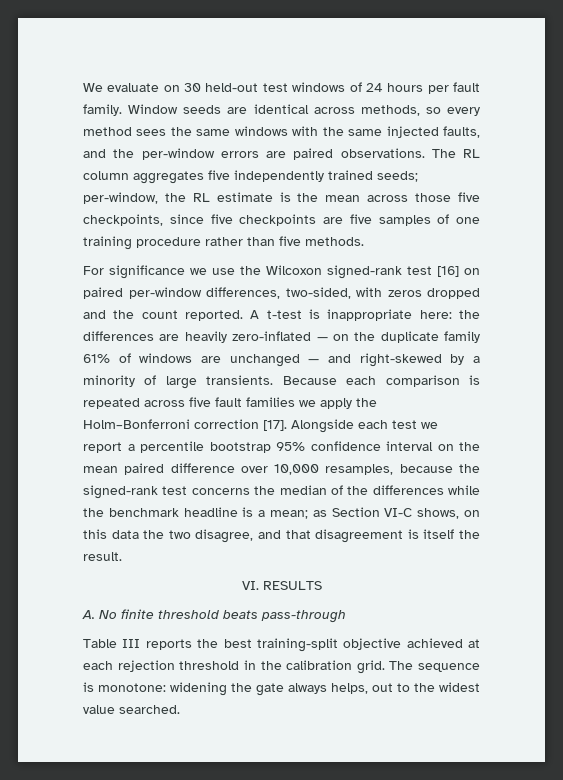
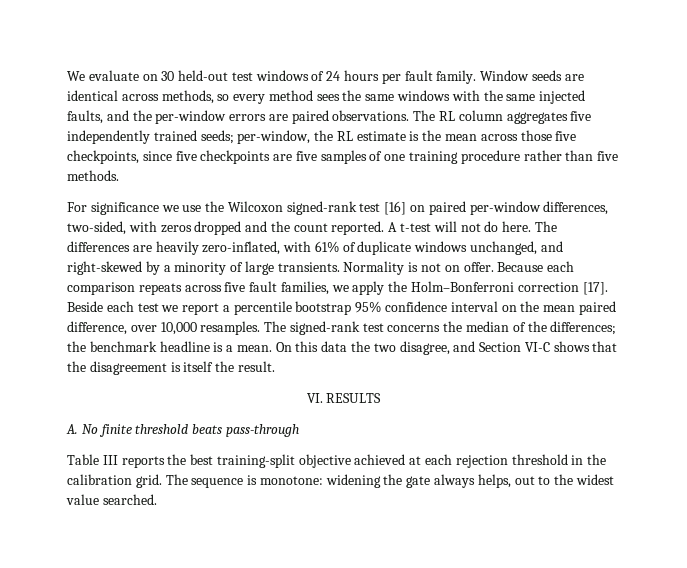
[309,309,480,321] [83,331,480,343] [83,353,320,367] is inappropriate here: the differences are heavily zero-inflated — on the duplicate family 61% of windows are unchanged — -> [433,221,557,232] [67,241,538,255] will not do here. The differences are heavily zero-inflated, with 61% of duplicate windows unchanged,
(274, 380) none -> [343,261,494,275] Normality is not on offer.
[469,375,480,385] [83,398,140,409] is repeated -> [138,283,182,295] repeats
[246,397,295,407] families -> [280,281,329,295] families,
[291,419,354,433] Alongside -> [67,301,103,312] Beside
[170,463,235,473] difference -> [67,321,127,335] difference,
[325,464,480,475] resamples, because the -> [200,321,287,335] resamples. The
[372,485,480,495] differences while -> [550,321,617,335] differences;
[270,507,481,519] mean; as Section VI-C shows, on -> [236,342,292,352] mean. On
[285,530,311,539] that -> [479,341,618,352] [67,361,86,372] Section VI-C shows that the

